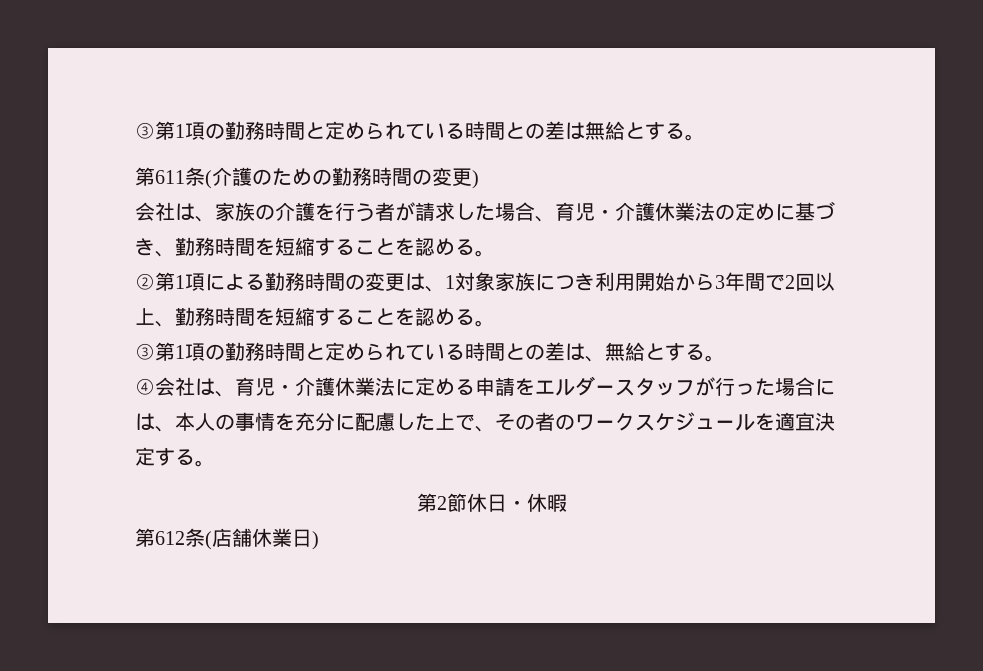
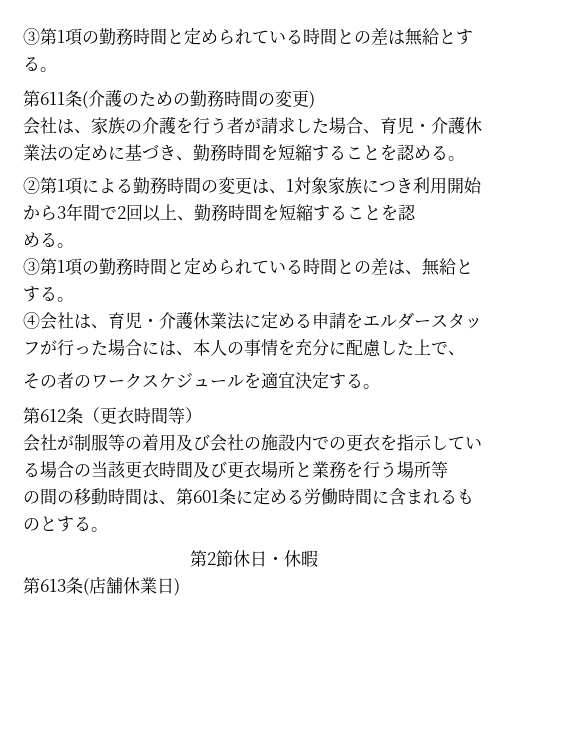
(435, 316) none -> (416, 212) //
(495, 429) none -> (465, 353) //
(215, 463) none -> [23,407,202,424] [23,434,482,452] [23,461,448,479] [23,488,474,505] [23,516,108,532] // 第612条（更衣時間等） // 会社が制服等の着用及び会社の施設内での更衣を指示している場合の当該更衣時間及び更衣場所と業務を行う場所等 // の間の移動時間は、第601条に定める労働時間に含まれるものとする。
[155,531,185,545] 612 -> [40,579,66,592] 613

